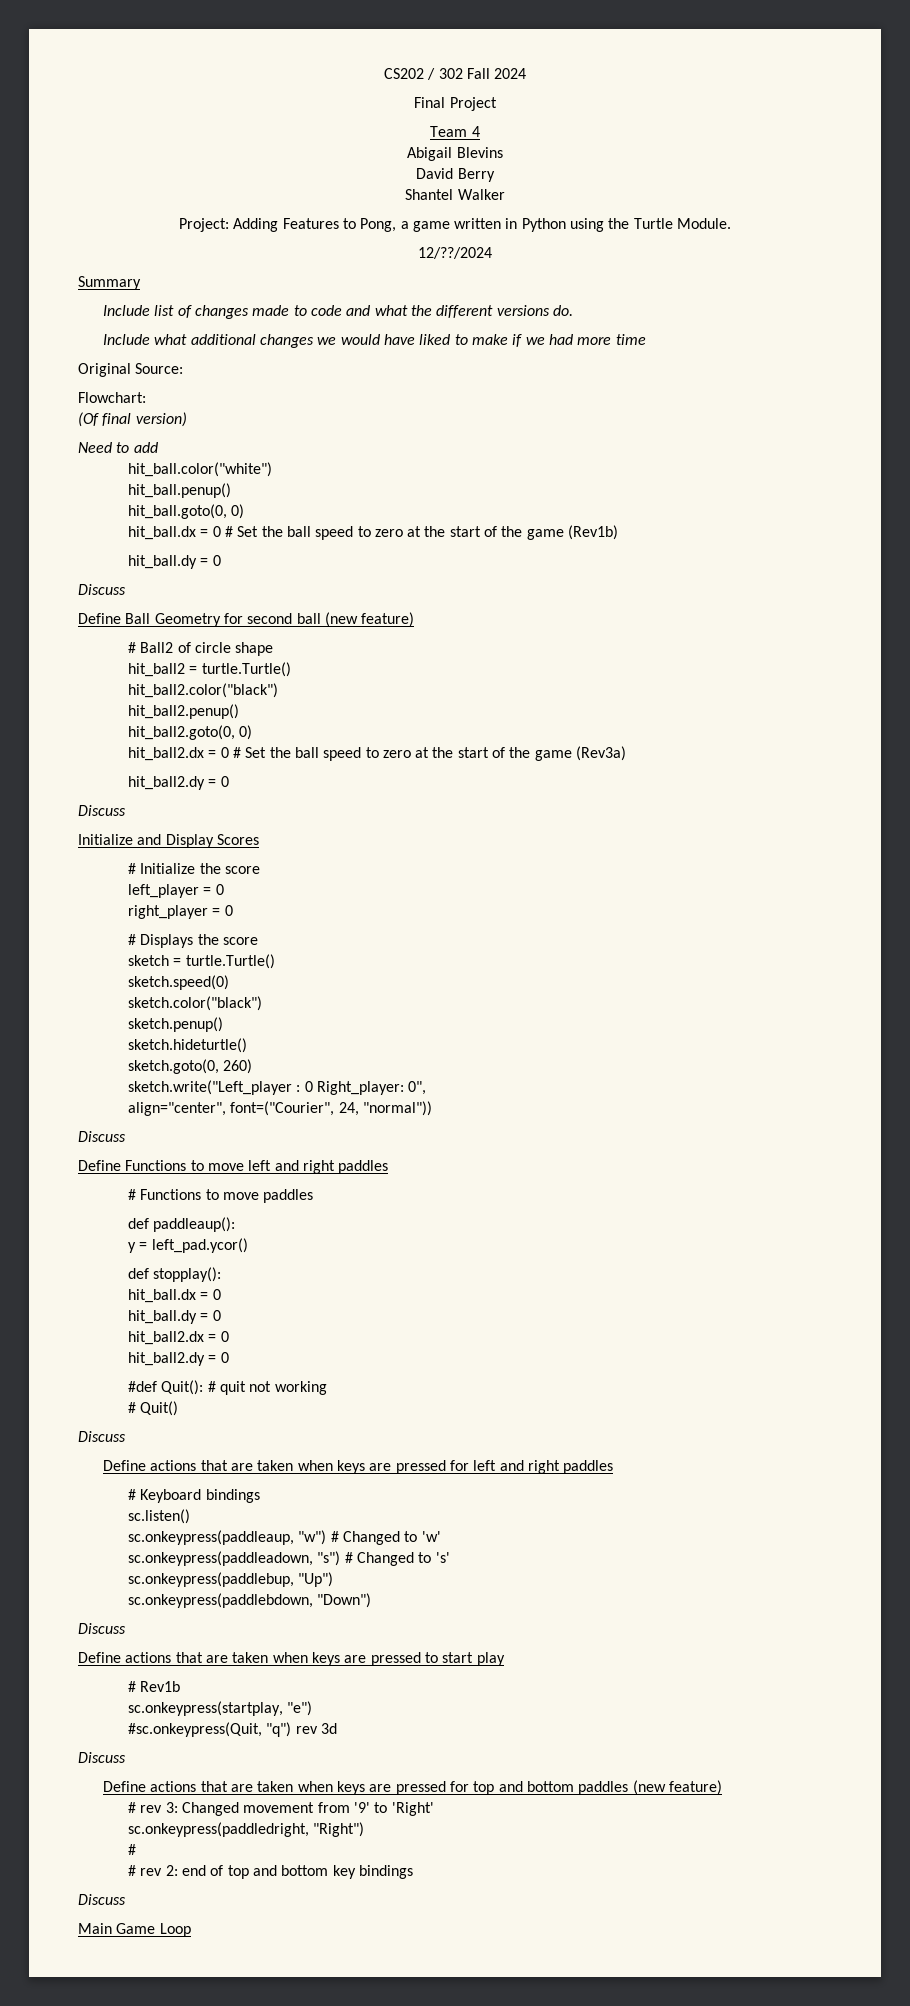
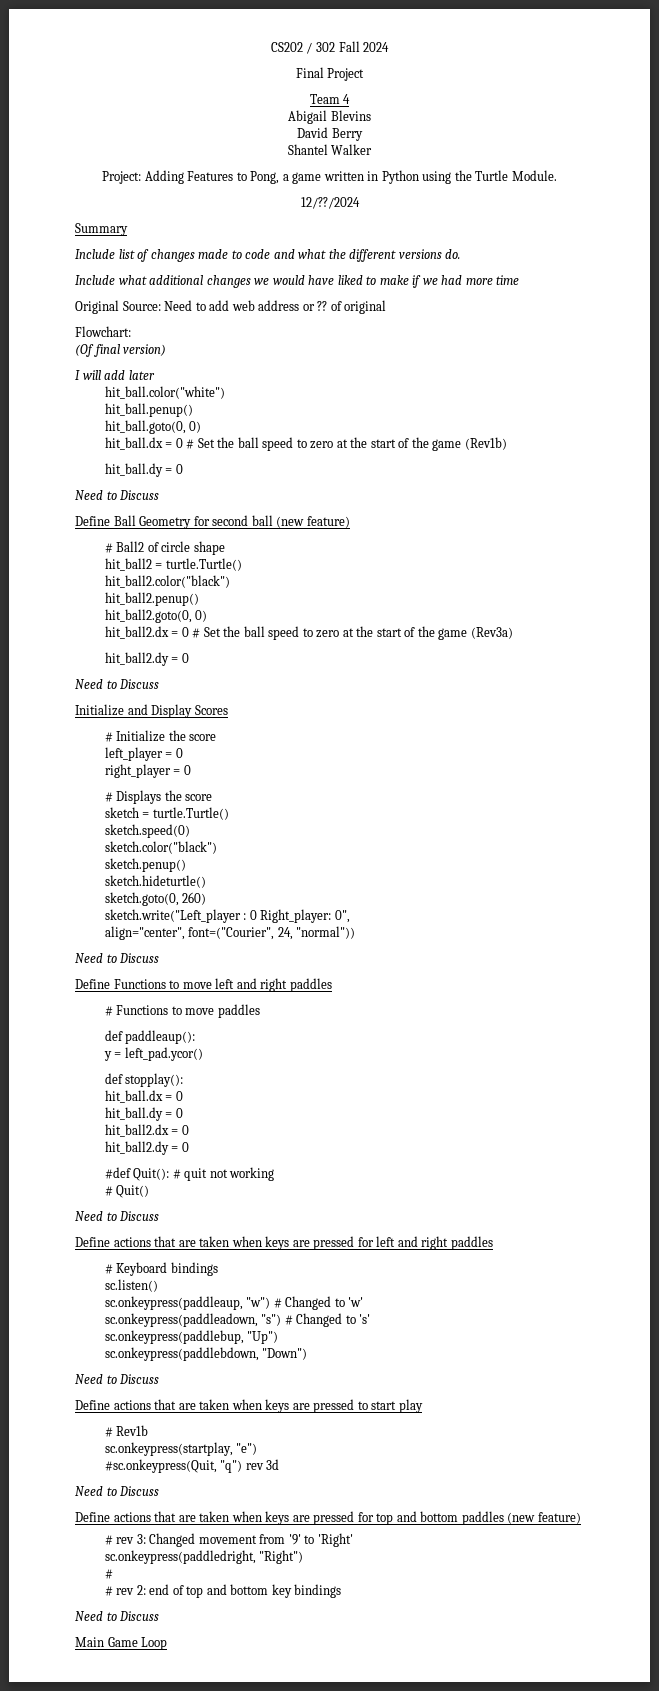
(184, 368) none -> [164,300,387,314] Need to add web address or ?? of original
[78,442,158,453] Need to add -> [75,370,155,380] I will add later
(221, 560) none -> [75,490,117,500] Need to
(229, 781) none -> [75,679,117,689] Need to
(432, 1108) none -> [75,953,117,963] Need to
(179, 1408) none -> [75,1211,117,1221] Need to
(372, 1600) none -> [75,1374,117,1384] Need to
(337, 1728) none -> [75,1486,117,1496] Need to
(413, 1872) none -> [75,1611,117,1621] Need to

